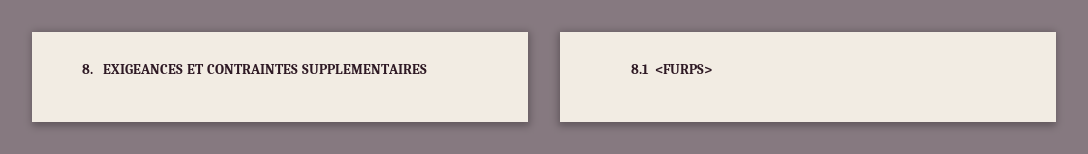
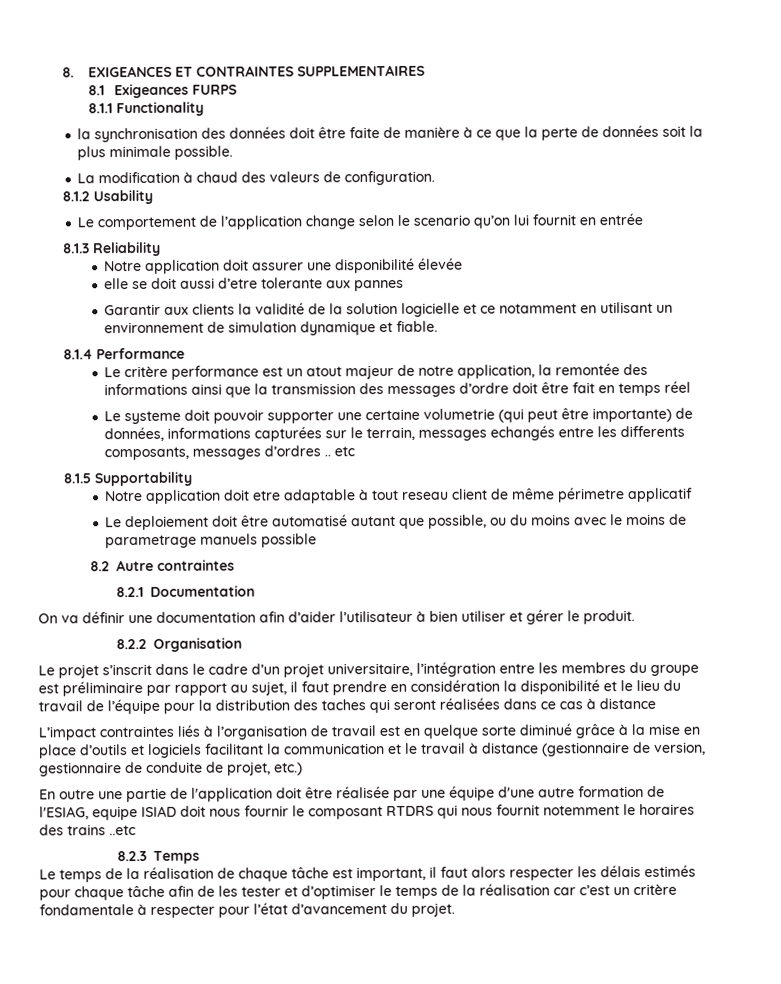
[655,64,713,74] <FURPS> -> [113,83,237,99] [87,101,204,117] [77,124,704,143] [77,145,234,161] [77,170,436,186] [61,189,153,205] [77,212,644,231] [61,241,161,257] [104,257,464,274] [104,277,405,292] [104,301,674,317] [104,320,439,336] [62,347,185,360] [104,363,649,380] [104,380,692,398] [104,407,694,425] [104,425,686,442] [104,445,356,461] [62,471,192,487] [104,487,694,504] [105,513,688,531] [105,533,318,549] [89,559,235,572] [115,585,255,598] [38,609,635,625] [115,637,242,652] [38,661,699,679] [38,679,681,697] [38,697,656,715] [38,723,700,741] [39,741,706,759] [39,761,303,777] [39,785,665,803] [39,803,695,821] [39,824,136,836] [116,850,200,864] [39,864,696,883] [39,883,677,901] [39,902,455,918] Exigeances FURPS // 8.1.1 Functionality // la synchronisation des données doit être faite de manière à ce que la perte de données soit la plus minimale possible. // La modification à chaud des valeurs de configuration. // 8.1.2 Usability // Le comportement de l’application change selon le scenario qu’on lui fournit en entrée // 8.1.3 Reliability // Notre application doit assurer une disponibilité élevée // elle se doit aussi d’etre tolerante aux pannes // Garantir aux clients la validité de la solution logicielle et ce notamment en utilisant un environnement de simulation dynamique et fiable. // 8.1.4 Performance // Le critère performance est un atout majeur de notre application, la remontée des informations ainsi que la transmission des messages d’ordre doit être fait en temps réel // Le systeme doit pouvoir supporter une certaine volumetrie (qui peut être importante) de données, informations capturées sur le terrain, messages echangés entre les differents composants, messages d’ordres .. etc // 8.1.5 Supportability // Notre application doit etre adaptable à tout reseau client de même périmetre applicatif // Le deploiement doit être automatisé autant que possible, ou du moins avec le moins de parametrage manuels possible // 8.2 Autre contraintes // 8.2.1 Documentation // On va définir une documentation afin d’aider l’utilisateur à bien utiliser et gérer le produit. // 8.2.2 Organisation // Le projet s’inscrit dans le cadre d’un projet universitaire, l’intégration entre les membres du groupe est préliminaire par rapport au sujet, il faut prendre en considération la disponibilité et le lieu du travail de l’équipe pour la distribution des taches qui seront réalisées dans ce cas à distance // L’impact contraintes liés à l’organisation de travail est en quelque sorte diminué grâce à la mise en place d’outils et logiciels facilitant la communication et le travail à distance (gestionnaire de version, gestionnaire de conduite de projet, etc.) // En outre une partie de l'application doit être réalisée par une équipe d'une autre formation de l'ESIAG, equipe ISIAD doit nous fournir le composant RTDRS qui nous fournit notemment le horaires des trains ..etc // 8.2.3 Temps // Le temps de la réalisation de chaque tâche est important, il faut alors respecter les délais estimés pour chaque tâche afin de les tester et d’optimiser le temps de la réalisation car c’est un critère fondamentale à respecter pour l’état d’avancement du projet.

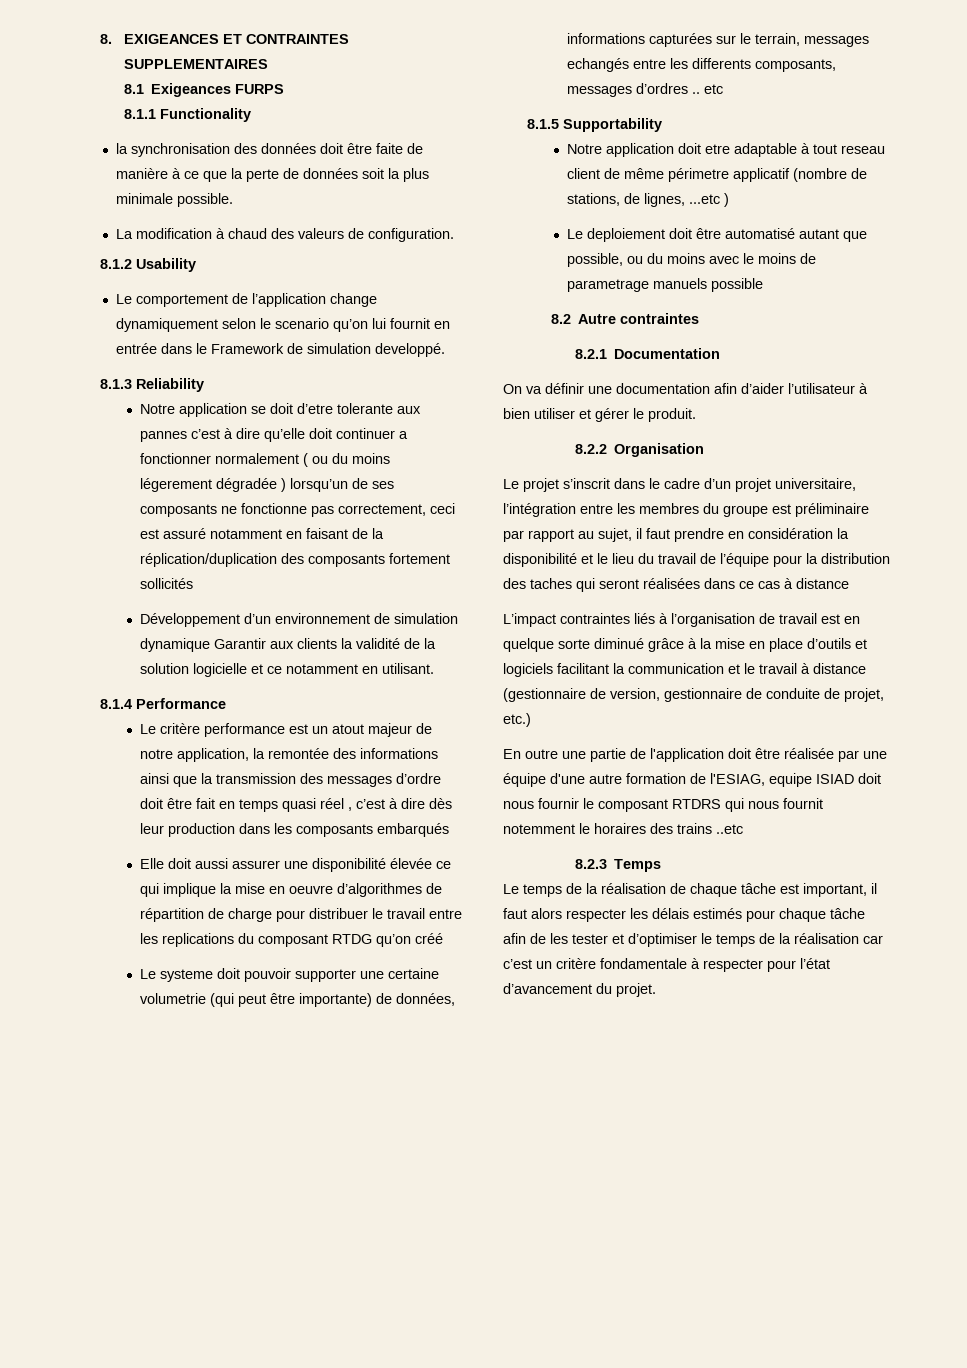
(356, 222) none -> [116,318,219,332] dynamiquement
[61,241,161,257] [104,257,464,274] [104,278,130,290] // 8.1.3 Reliability // Notre application doit assurer une disponibilité élevée // elle -> [161,343,446,357] [100,378,205,392] [140,403,248,417] dans le Framework de simulation developpé. // 8.1.3 Reliability // Notre application
[180,277,216,289] aussi -> (294, 408) none
(405, 285) // -> [191,428,409,442] [140,453,391,467] [140,478,395,492] [140,503,456,517] [140,528,385,539] [140,553,451,567] [140,578,194,589] [140,613,459,627] [140,638,211,652] c’est à dire qu’elle doit continuer a fonctionner normalement ( ou du moins légerement dégradée ) lorsqu’un de ses composants ne fonctionne pas correctement, ceci est assuré notamment en faisant de la réplication/duplication des composants fortement sollicités // Développement d’un environnement de simulation dynamique
[600,301,674,314] [104,320,439,336] utilisant un environnement de simulation dynamique et fiable. -> [382,663,435,674] utilisant.
(662, 389) none -> [282,798,317,812] quasi
(692, 386) none -> [348,798,453,811] [140,823,450,837] [140,858,452,872] [140,883,443,897] [140,908,463,922] [140,933,444,947] , c’est à dire dès leur production dans les composants embarqués // Elle doit aussi assurer une disponibilité élevée ce qui implique la mise en oeuvre d’algorithmes de répartition de charge pour distribuer le travail entre les replications du composant RTDG qu’on créé
(694, 495) none -> [793,168,868,182] [567,193,730,207] (nombre de stations, de lignes, ...etc )

